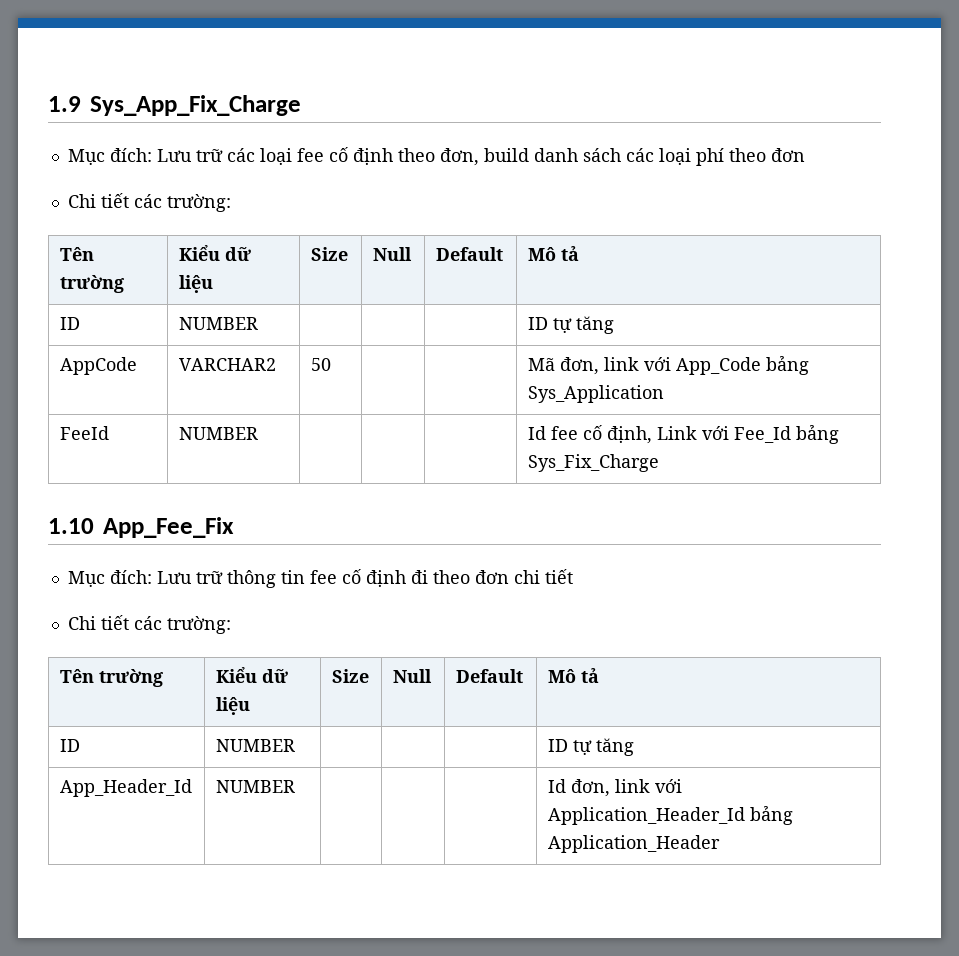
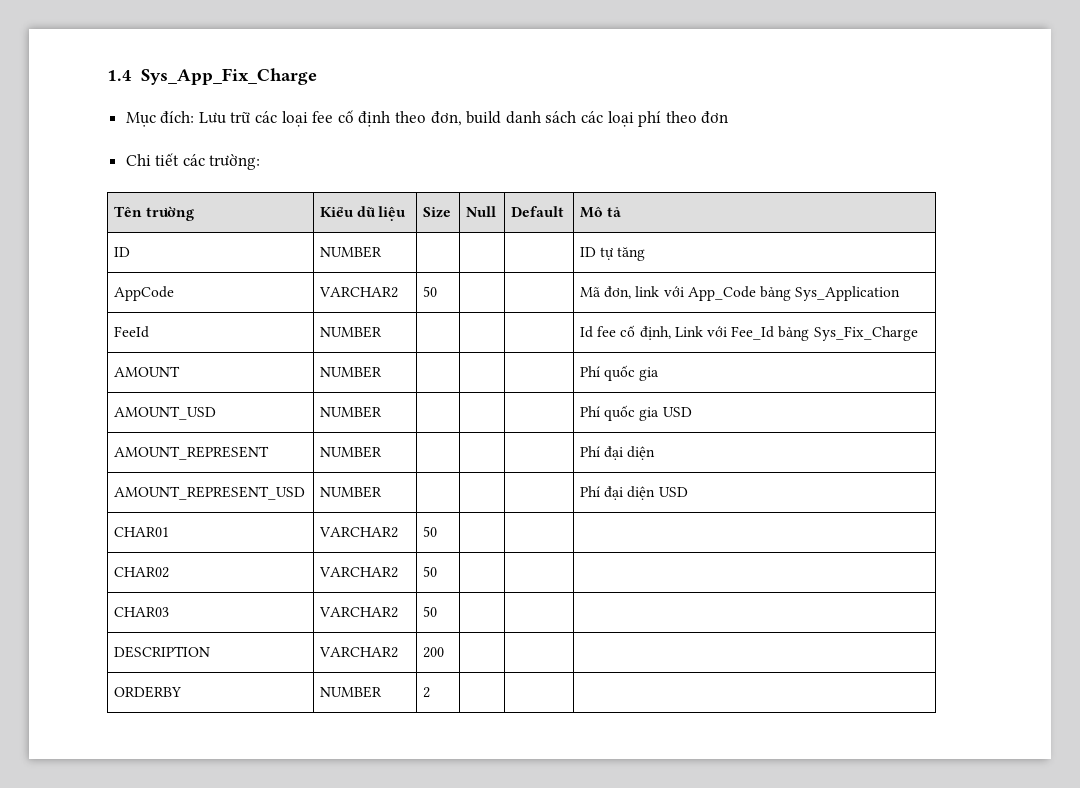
[48,96,81,112] 1.9 -> [107,70,132,81] 1.4
[48,517,234,538] [67,569,573,588] [67,615,231,634] [59,669,163,687] [215,667,288,683] [215,697,250,715] [331,669,369,683] [392,669,432,683] [455,669,523,683] [547,668,599,683] [59,739,80,752] [215,739,295,752] [547,738,634,756] [59,779,192,797] [215,780,295,793] [547,779,682,797] [547,806,793,825] [547,835,720,853] // 1.10 App_Fee_Fix // Mục đích: Lưu trữ thông tin fee cố định đi theo đơn chi tiết // Chi tiết các trường: // Tên trường | Kiểu dữ liệu | Size | Null | Default | Mô tả // ID | NUMBER | | | | ID tự tăng // App_Header_Id | NUMBER | | | | Id đơn, link với Application_Header_Id bảng Application_Header -> [114,366,181,377] [320,366,383,378] [580,365,660,381] [114,406,217,420] [320,406,383,418] [580,405,692,421] [114,446,270,460] [320,446,383,458] [580,446,656,460] [114,486,306,500] [320,486,383,498] [580,486,688,500] [114,527,170,537] [319,527,399,538] [423,526,438,537] [114,567,170,578] [319,567,399,578] [423,566,438,577] [114,607,170,617] [319,607,399,618] [423,606,438,617] [114,646,211,658] [319,647,399,658] [423,647,445,658] [114,686,182,698] [320,686,383,698] [423,687,431,698] // AMOUNT | NUMBER | | | | Phí quốc gia // AMOUNT_USD | NUMBER | | | | Phí quốc gia USD // AMOUNT_REPRESENT | NUMBER | | | | Phí đại diện // AMOUNT_REPRESENT_USD | NUMBER | | | | Phí đại diện USD // CHAR01 | VARCHAR2 | 50 | | | // CHAR02 | VARCHAR2 | 50 | | | // CHAR03 | VARCHAR2 | 50 | | | // DESCRIPTION | VARCHAR2 | 200 | | | // ORDERBY | NUMBER | 2 | | |

